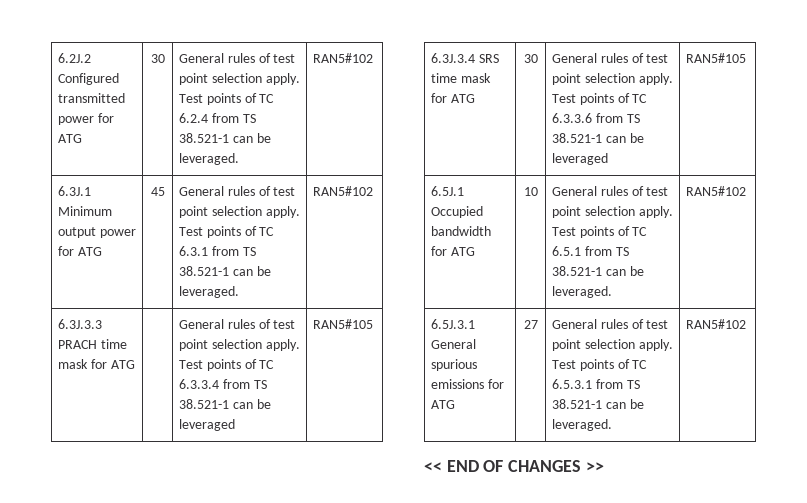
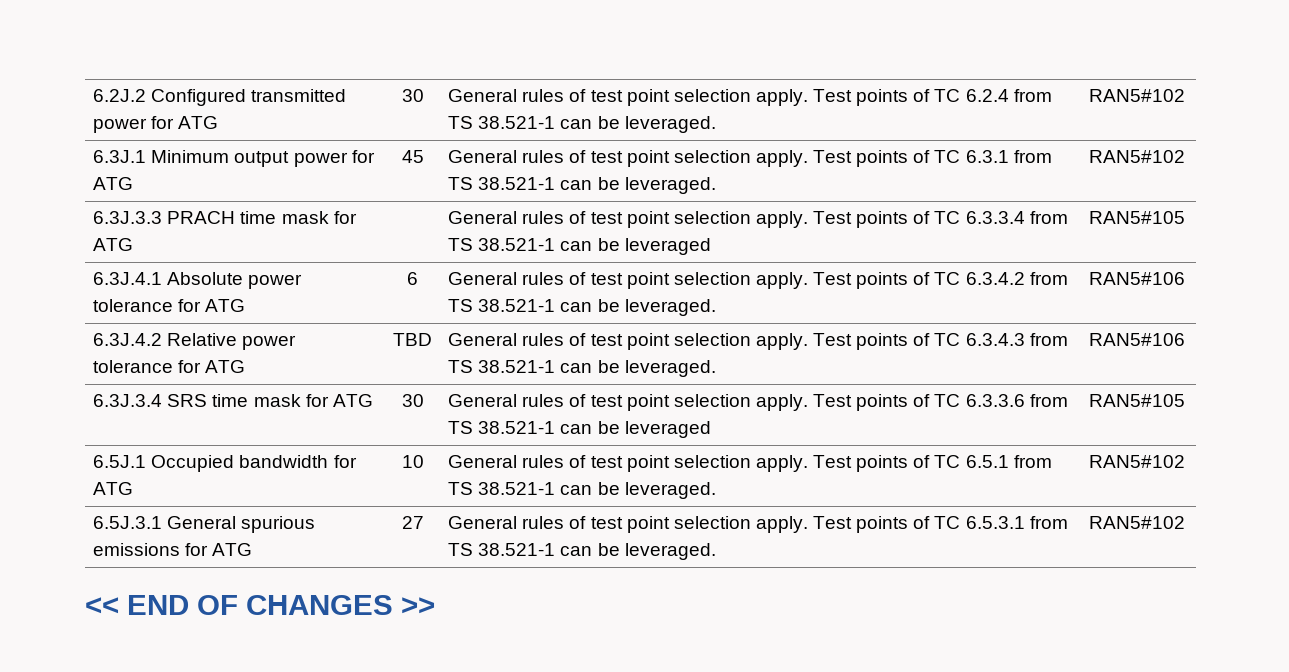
(374, 324) none -> [93,272,303,289] [93,299,246,312] [407,272,418,285] [448,272,1068,289] [448,299,716,316] [1089,272,1186,285] [93,333,297,350] [93,360,246,373] [393,333,432,346] [448,333,1068,350] [448,360,716,377] [1089,333,1186,346] // 6.3J.4.1 Absolute power tolerance for ATG | 6 | General rules of test point selection apply. Test points of TC 6.3.4.2 from TS 38.521-1 can be leveraged. | RAN5#106 // 6.3J.4.2 Relative power tolerance for ATG | TBD | General rules of test point selection apply. Test points of TC 6.3.4.3 from TS 38.521-1 can be leveraged. | RAN5#106

